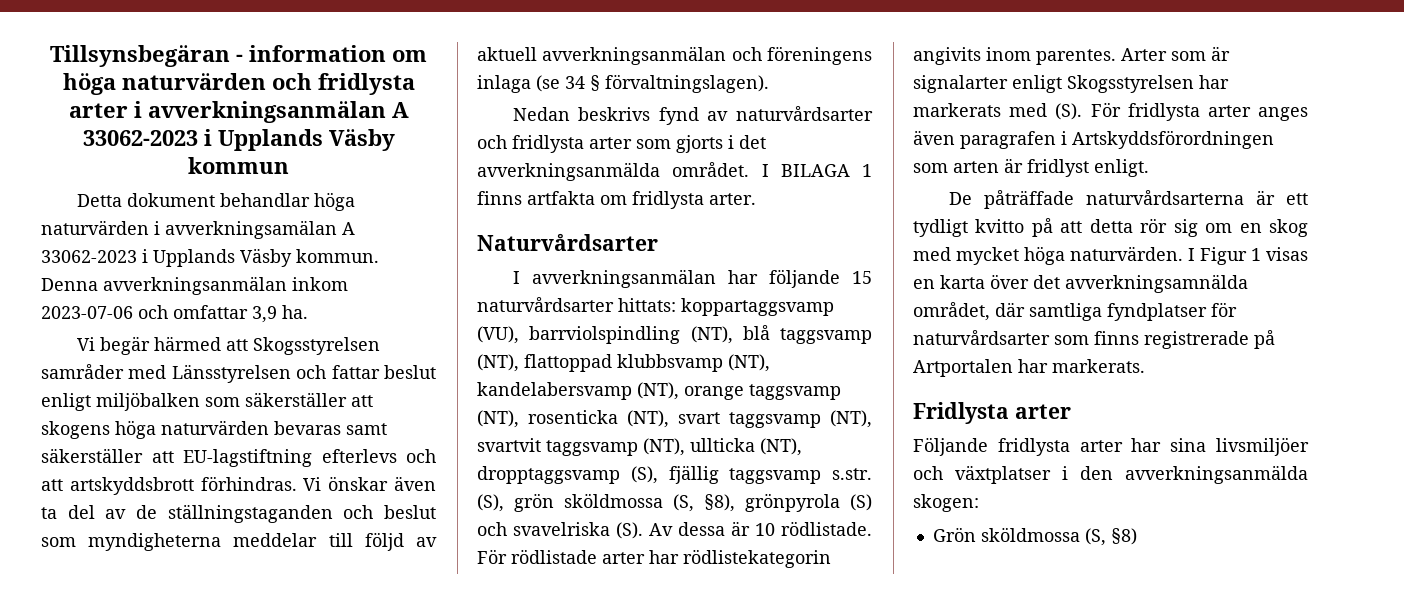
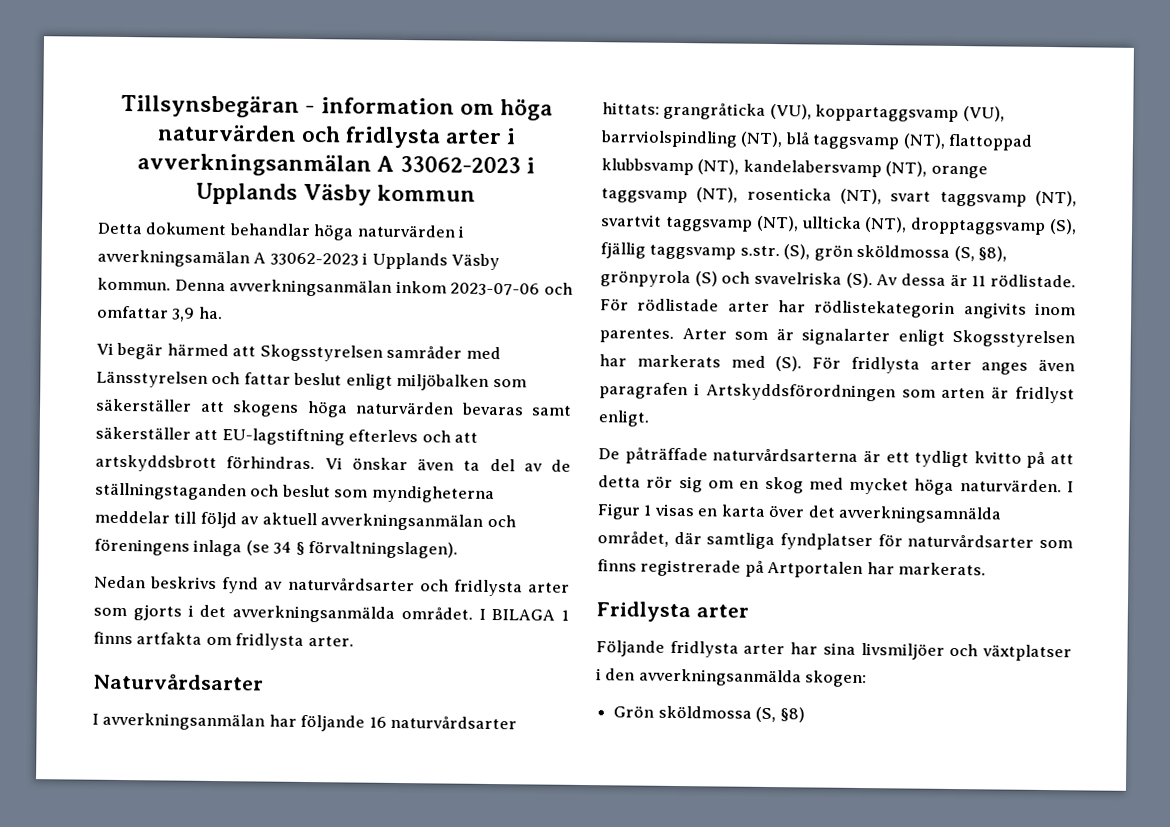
[852,271,872,284] 15 -> [368,716,387,728] 16
(676, 305) none -> [663,102,812,120] grangråticka (VU),
[755,523,775,536] 10 -> [971,275,987,287] 11

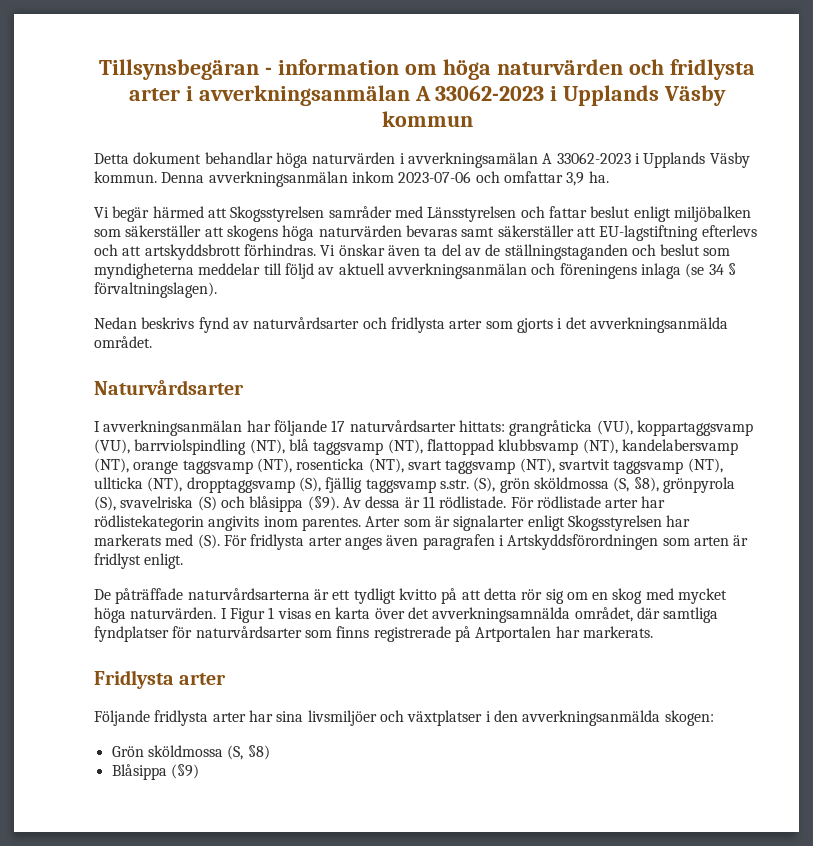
[478,608,569,621] [93,631,354,650] I BILAGA 1 finns artfakta om fridlysta arter. -> (152, 342) none
[368,716,387,728] 16 -> [331,420,346,432] 17
[694,271,873,289] (S) och svavelriska (S). -> [94,496,339,512] (S), svavelriska (S) och blåsippa (§9).
(805, 715) none -> [111,764,199,780] // Blåsippa (§9)

